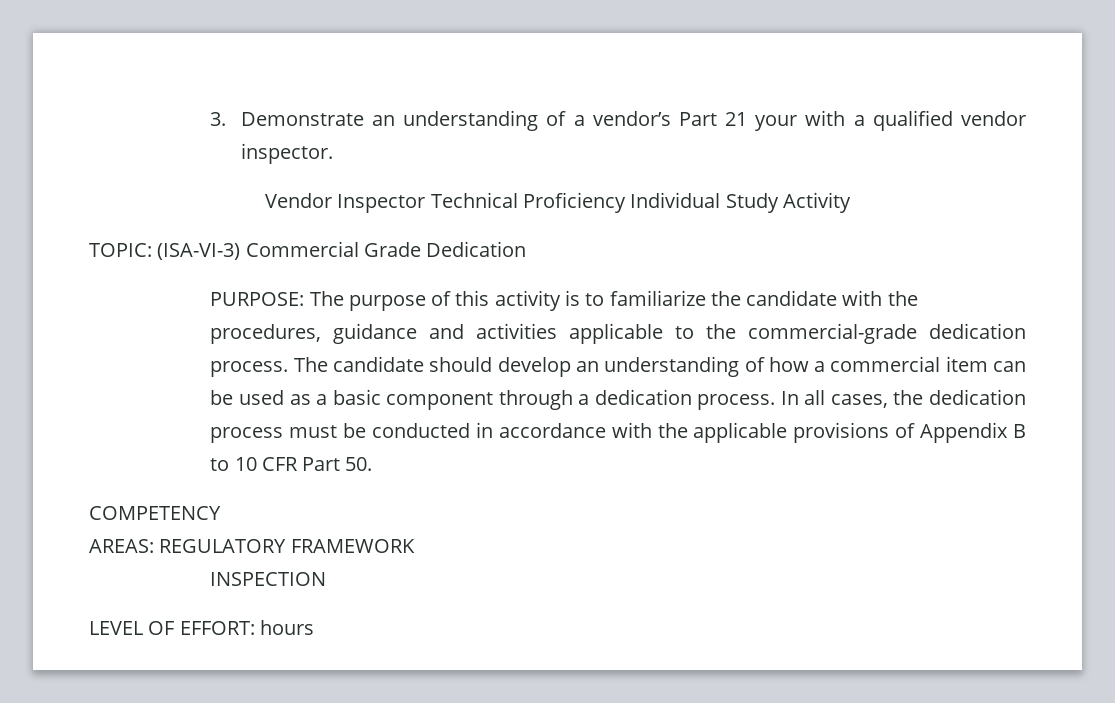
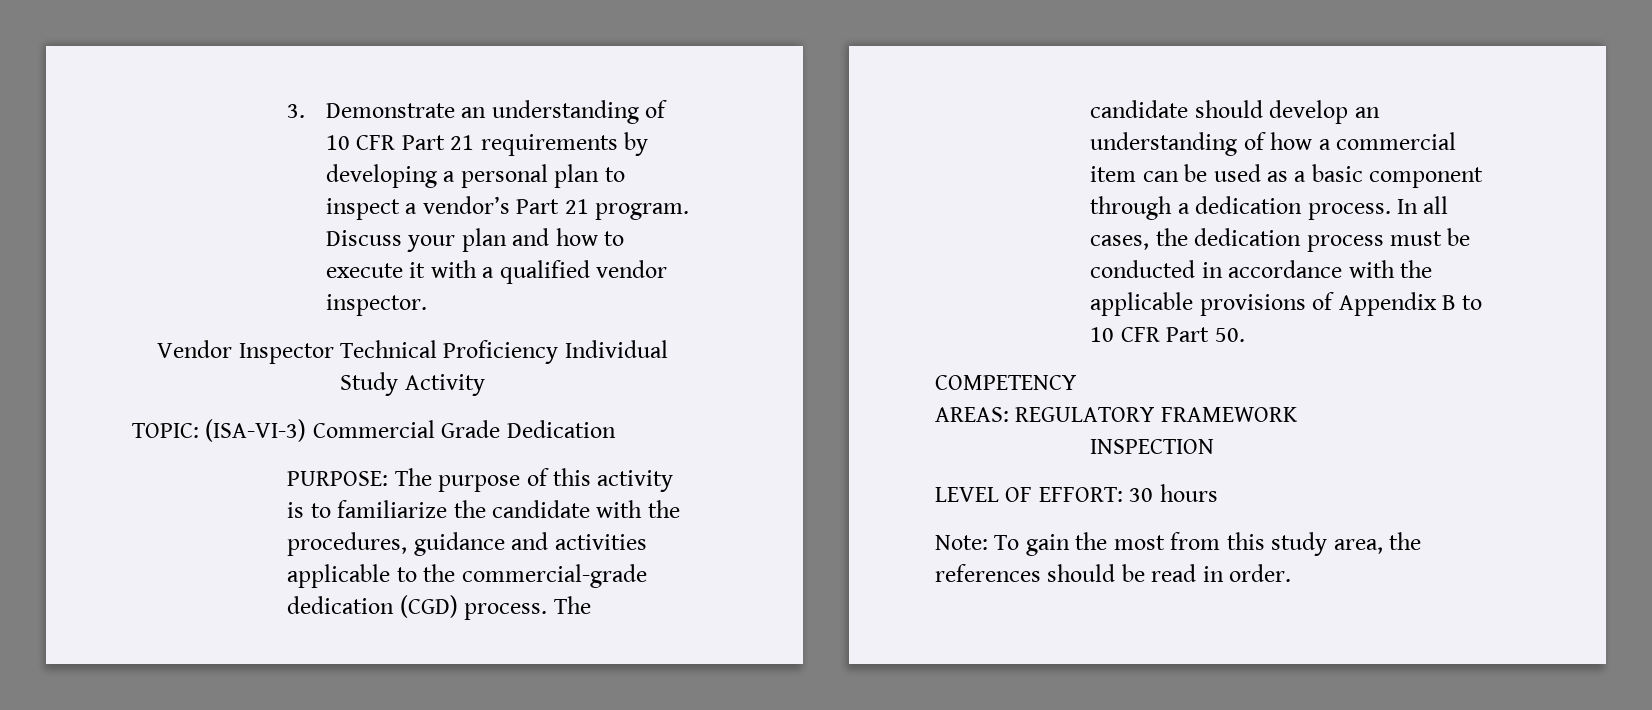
[573,111,798,131] a vendor’s Part 21 your -> [325,132,649,156] [325,164,625,188] [325,196,690,220] [325,228,625,252] [325,262,426,278] 10 CFR Part 21 requirements by developing a personal plan to inspect a vendor’s Part 21 program. Discuss your plan and how to execute it
(1026, 331) none -> [399,595,458,618] (CGD)
(255, 628) none -> [1129,488,1154,502] 30
(314, 627) none -> [935,532,1422,556] [935,564,1292,582] // Note: To gain the most from this study area, the references should be read in order.

